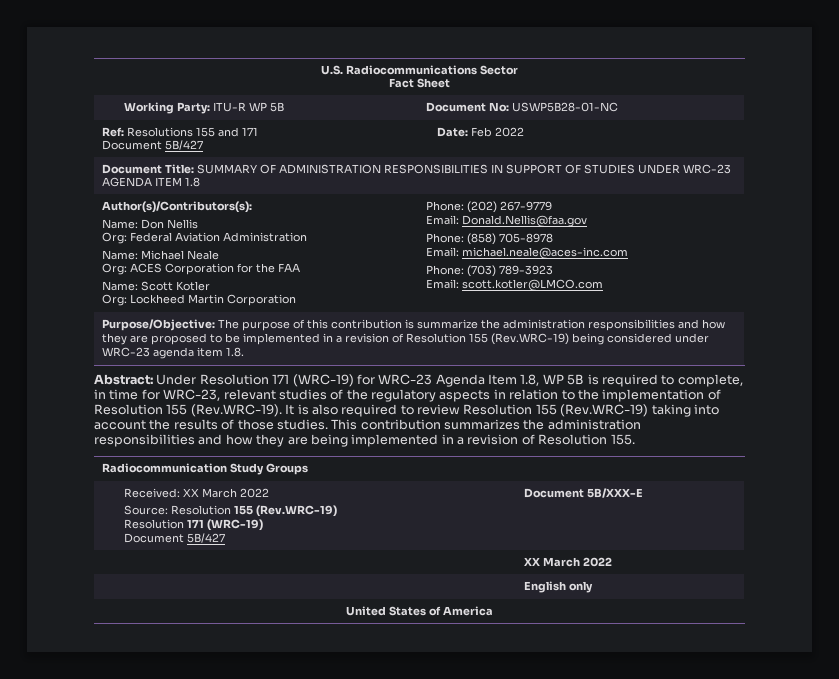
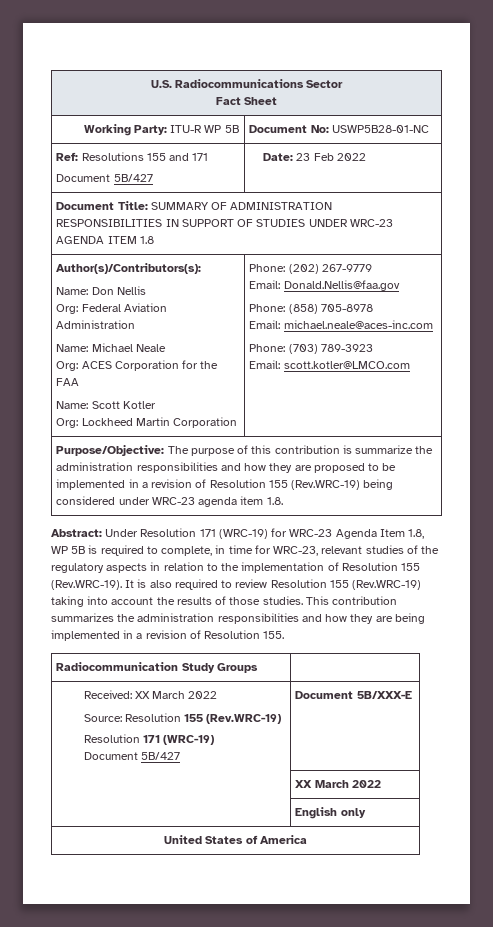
(468, 132) none -> [296,153,311,161] 23

